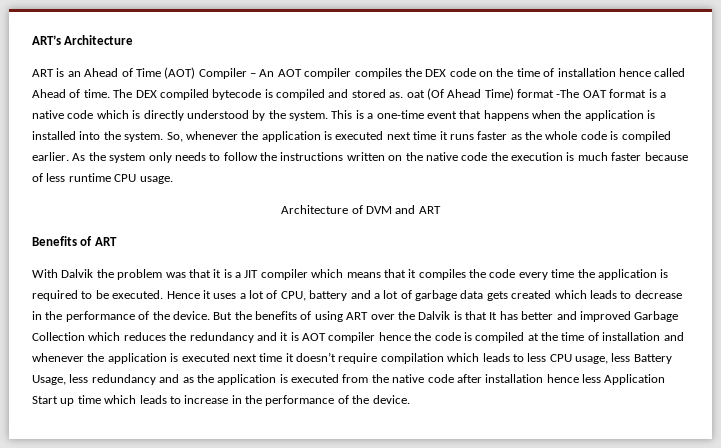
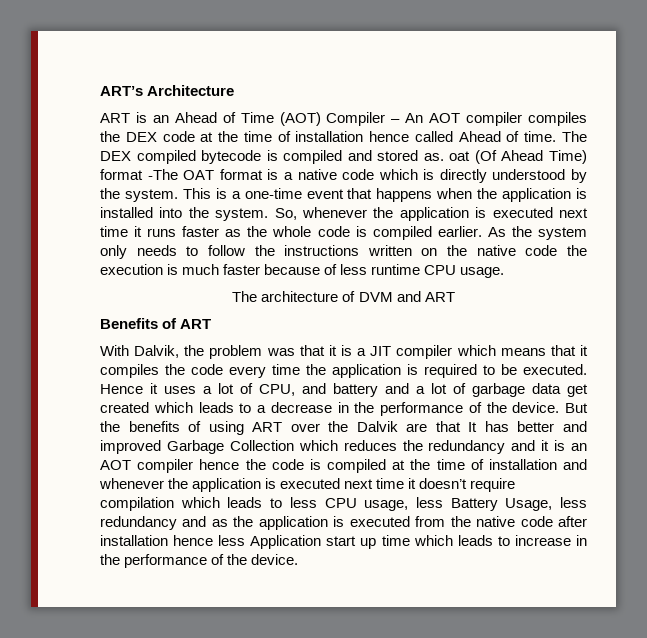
[479,71,493,77] on -> [200,132,214,142] at
[281,205,349,214] Architecture -> [232,291,339,302] The architecture
[61,269,94,278] Dalvik -> [134,345,180,358] Dalvik,
(306, 296) none -> [302,383,326,394] and
[486,291,508,301] gets -> [567,384,588,397] get
(632, 295) none -> [257,405,266,413] a
[453,311,462,320] is -> [406,423,428,432] are
(299, 336) none -> [570,443,587,451] an
[32,396,58,404] Start -> [326,536,357,546] start

